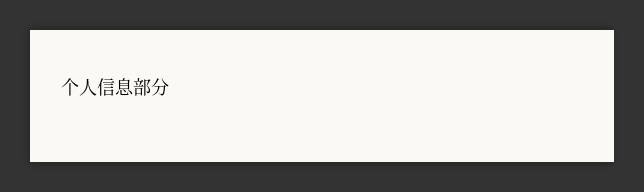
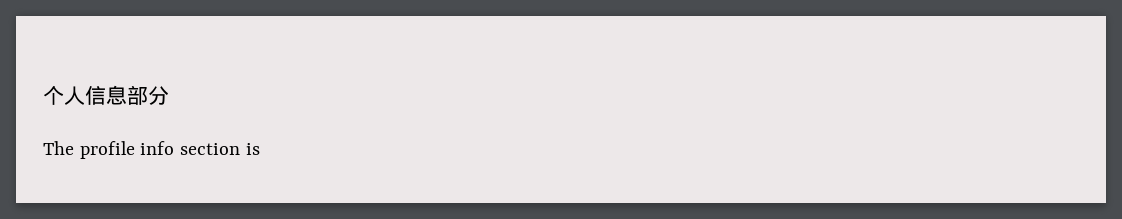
(169, 87) none -> [43,141,260,159] // The profile info section is

